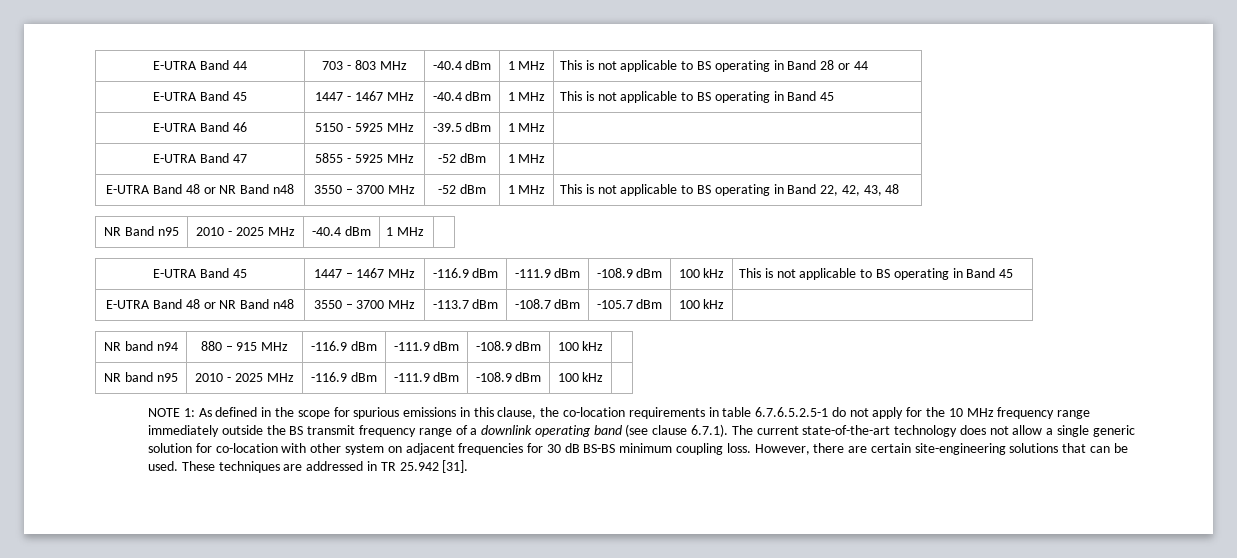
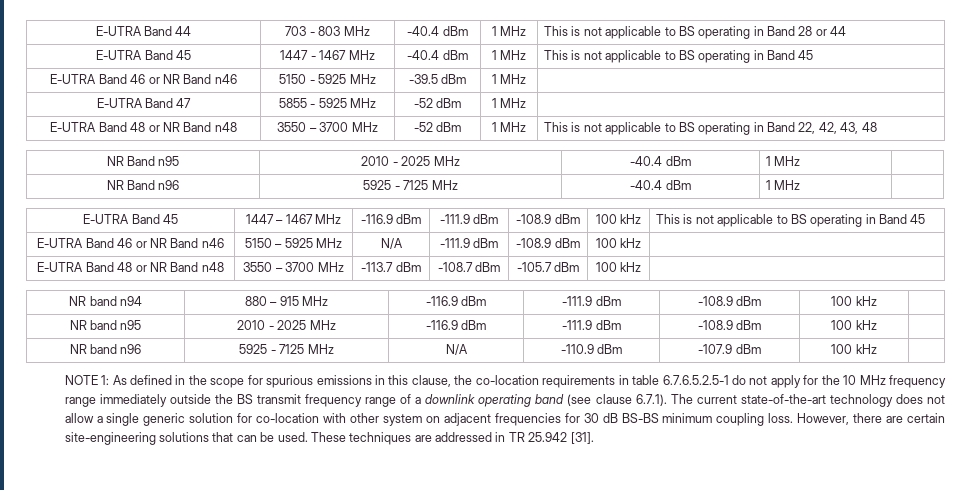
(247, 127) none -> [148,74,237,84] or NR Band n46
(424, 231) none -> [106,180,180,190] [363,180,458,190] [630,180,691,190] [766,180,801,190] // NR Band n96 | 5925 - 7125 MHz | -40.4 dBm | 1 MHz |
(1014, 273) none -> [37,238,224,248] [244,238,343,248] [380,238,403,249] [439,238,499,248] [516,238,580,248] [595,238,642,248] // E-UTRA Band 46 or NR Band n46 | 5150 – 5925 MHz | N/A | -111.9 dBm | -108.9 dBm | 100 kHz |
(604, 377) none -> [69,344,142,354] [239,344,334,354] [445,344,468,355] [560,344,623,354] [698,344,761,354] [831,344,877,354] // NR band n96 | 5925 - 7125 MHz | N/A | -110.9 dBm | -107.9 dBm | 100 kHz |

